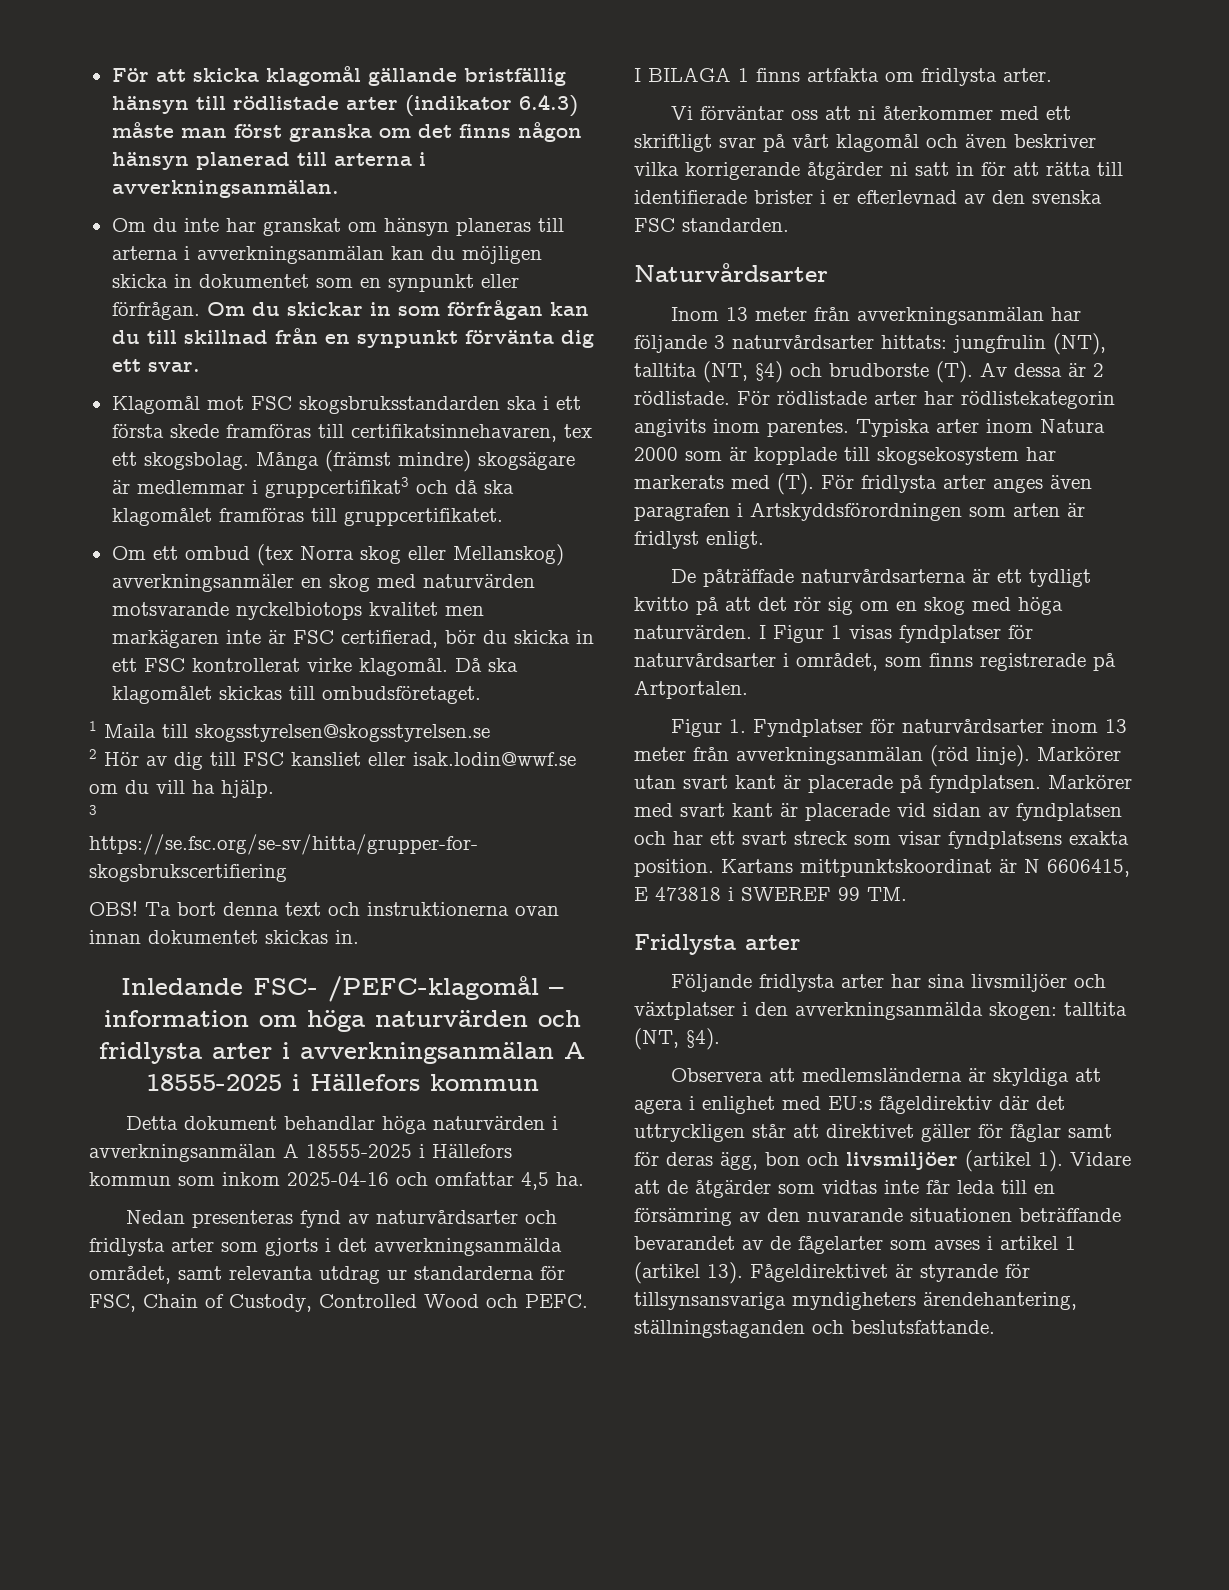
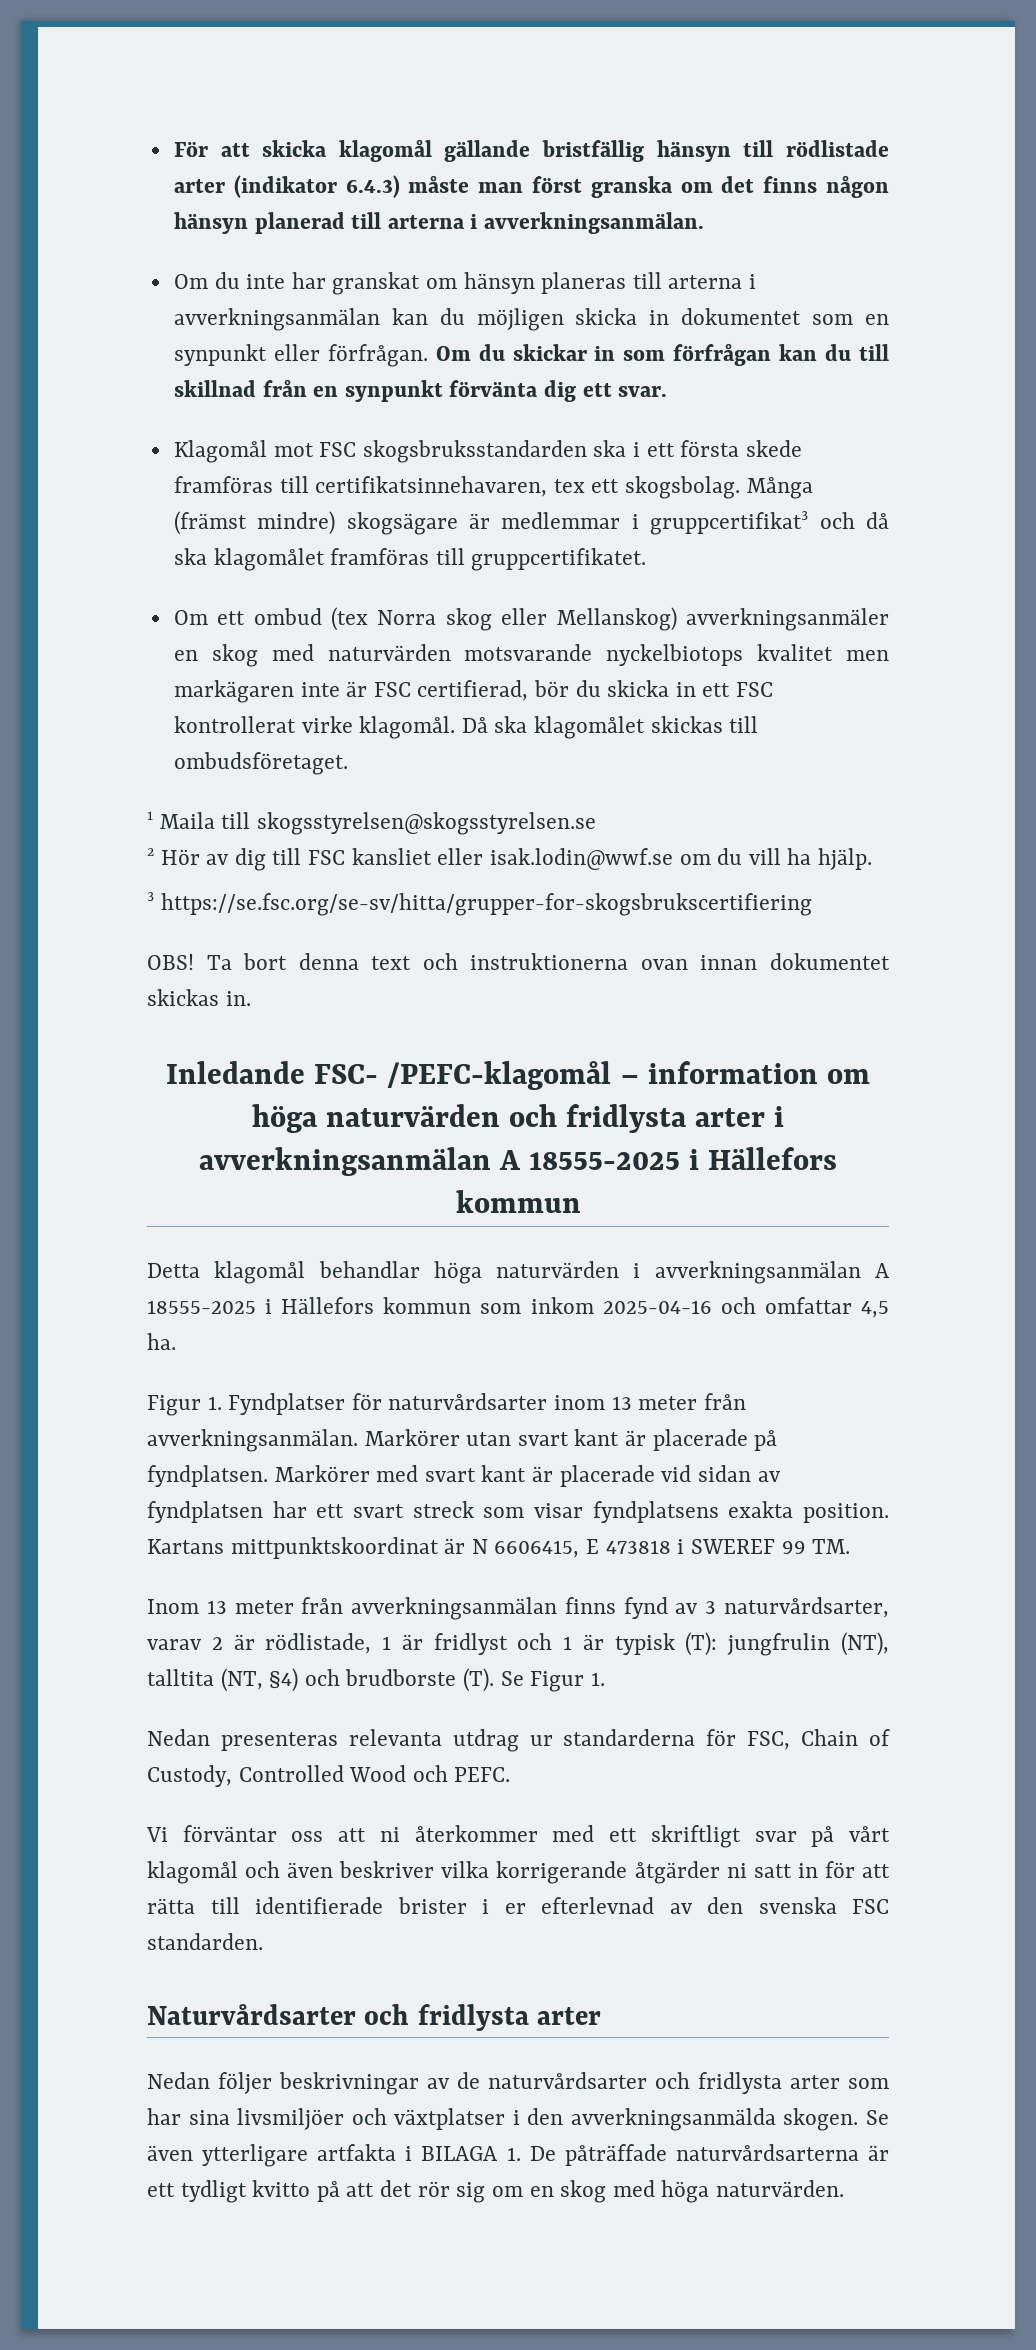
[183,1116,277,1130] dokument -> [214,1261,306,1284] klagomål
[125,1210,557,1228] [89,1238,562,1256] [89,1266,222,1284] Nedan presenteras fynd av naturvårdsarter och fridlysta arter som gjorts i det avverkningsanmälda området, samt -> [147,1393,746,1416] [147,1429,778,1452] [147,1465,781,1487] [147,1501,889,1523] [147,1537,851,1559] [147,1597,889,1620] [147,1632,889,1656] [147,1668,605,1692] [147,1729,338,1751] Figur 1. Fyndplatser för naturvårdsarter inom 13 meter från avverkningsanmälan. Markörer utan svart kant är placerade på fyndplatsen. Markörer med svart kant är placerade vid sidan av fyndplatsen har ett svart streck som visar fyndplatsens exakta position. Kartans mittpunktskoordinat är N 6606415, E 473818 i SWEREF 99 TM. // Inom 13 meter från avverkningsanmälan finns fynd av 3 naturvårdsarter, varav 2 är rödlistade, 1 är fridlyst och 1 är typisk (T): jungfrulin (NT), talltita (NT, §4) och brudborste (T). Se Figur 1. // Nedan presenteras
[634,67,1052,86] I BILAGA 1 finns artfakta om fridlysta arter. -> (511, 1774) none
[670,307,1081,325] [634,333,1106,355] [634,361,1104,383] [634,391,1115,409] [634,419,1105,437] [634,447,1056,465] [634,473,1092,495] [634,502,1085,521] [634,531,764,549] // Inom 13 meter från avverkningsanmälan har följande 3 naturvårdsarter hittats: jungfrulin (NT), talltita (NT, §4) och brudborste (T). Av dessa är 2 rödlistade. För rödlistade arter har rödlistekategorin angivits inom parentes. Typiska arter inom Natura 2000 som är kopplade till skogsekosystem har markerats med (T). För fridlysta arter anges även paragrafen i Artskyddsförordningen som arten är fridlyst enligt. // -> [364,2004,602,2031] [147,2072,889,2095] [147,2108,889,2131] [147,2144,521,2167] och fridlysta arter // Nedan följer beskrivningar av de naturvårdsarter och fridlysta arter som har sina livsmiljöer och växtplatser i den avverkningsanmälda skogen. Se även ytterligare artfakta i BILAGA 1.
[759,625,1033,643] [634,653,1116,671] [634,680,748,699] [670,719,1127,737] [634,745,1121,767] [634,775,1132,793] [634,803,1122,821] [634,831,1129,849] [634,859,1130,877] [634,887,907,901] [634,934,800,955] [670,974,1106,992] [634,1002,1127,1020] [634,1028,720,1050] [670,1068,1101,1086] [634,1096,1065,1114] [634,1124,1112,1142] [634,1150,1131,1172] [634,1180,1055,1198] [634,1208,1121,1226] [634,1236,1076,1254] [634,1262,1030,1284] [634,1292,1077,1310] [634,1320,995,1338] I Figur 1 visas fyndplatser för naturvårdsarter i området, som finns registrerade på Artportalen. // Figur 1. Fyndplatser för naturvårdsarter inom 13 meter från avverkningsanmälan (röd linje). Markörer utan svart kant är placerade på fyndplatsen. Markörer med svart kant är placerade vid sidan av fyndplatsen och har ett svart streck som visar fyndplatsens exakta position. Kartans mittpunktskoordinat är N 6606415, E 473818 i SWEREF 99 TM. // Fridlysta arter // Följande fridlysta arter har sina livsmiljöer och växtplatser i den avverkningsanmälda skogen: talltita (NT, §4). // Observera att medlemsländerna är skyldiga att agera i enlighet med EU:s fågeldirektiv där det uttryckligen står att direktivet gäller för fåglar samt för deras ägg, bon och livsmiljöer (artikel 1). Vidare att de åtgärder som vidtas inte får leda till en försämring av den nuvarande situationen beträffande bevarandet av de fågelarter som avses i artikel 1 (artikel 13). Fågeldirektivet är styrande för tillsynsansvariga myndigheters ärendehantering, ställningstaganden och beslutsfattande. -> (844, 2188) none

